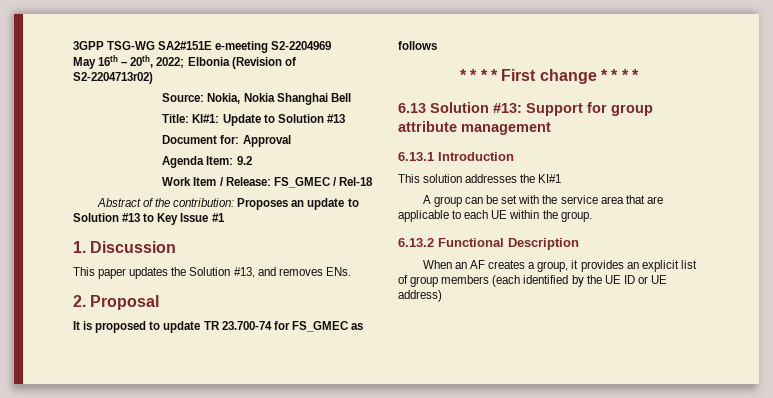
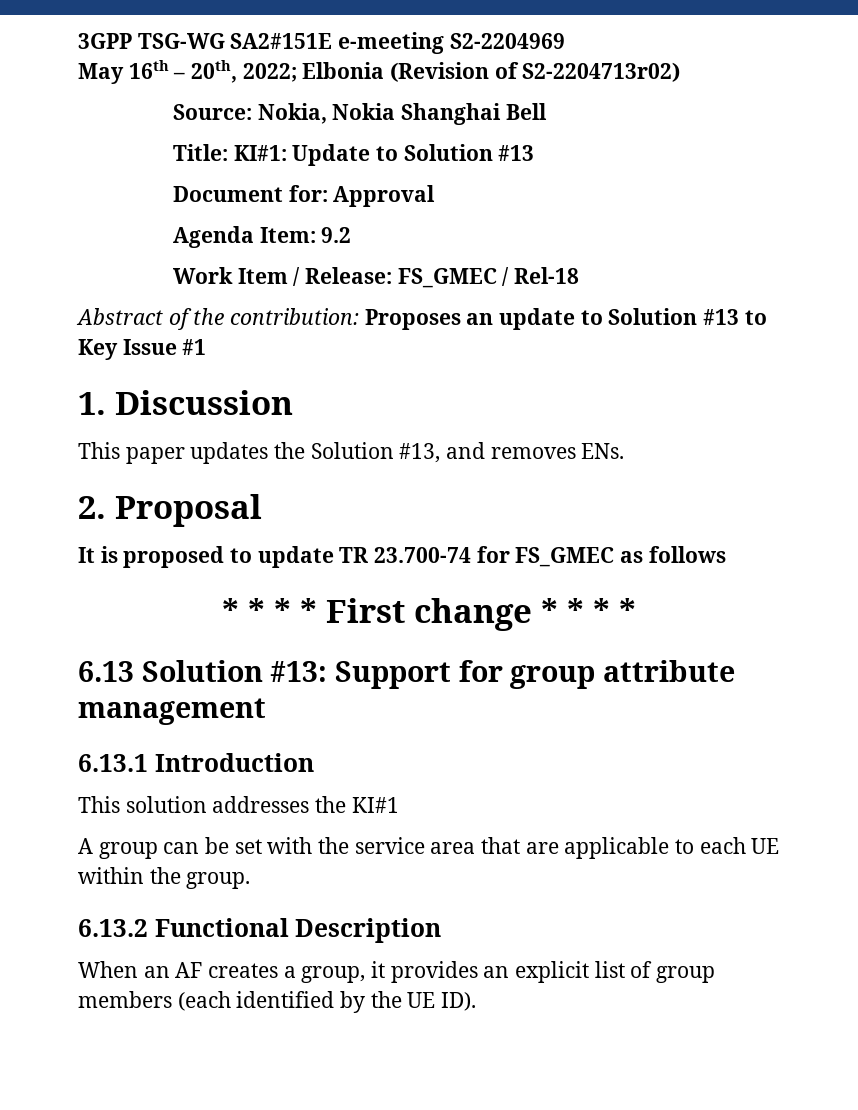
[623,275,668,284] [398,290,442,302] ID or UE address) -> [441,992,477,1011] ID).

